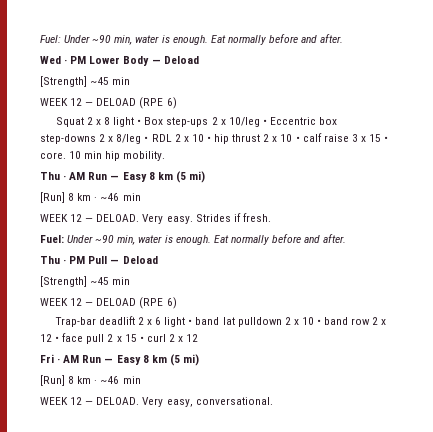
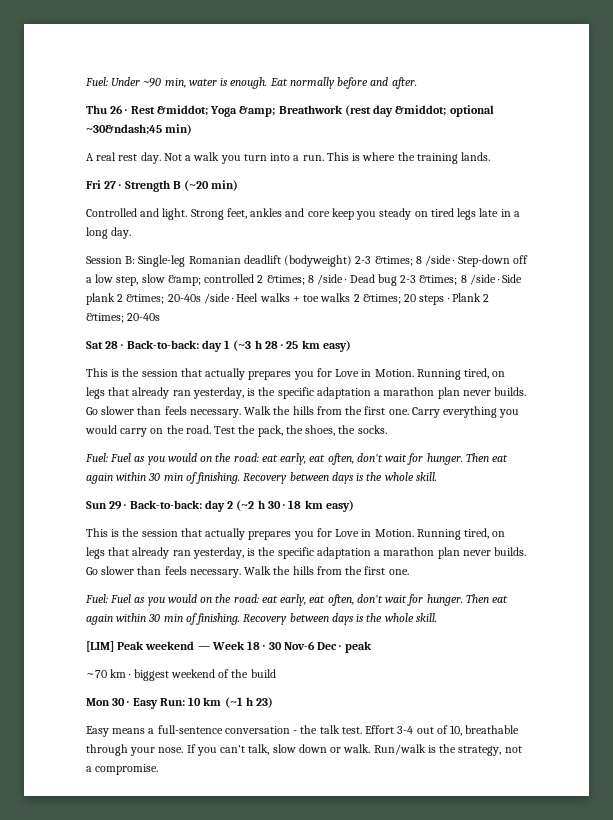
[40,56,199,66] [40,76,131,87] [40,97,177,109] [55,117,338,127] [40,133,389,144] [40,151,166,161] [40,171,205,183] [40,192,141,203] [40,213,271,224] [40,234,347,245] [40,256,158,264] [40,276,131,287] [40,297,177,309] [54,316,387,327] [40,333,199,344] [40,354,199,366] [40,375,141,386] [40,397,273,407] Wed · PM Lower Body — Deload // [Strength] ~45 min // WEEK 12 — DELOAD (RPE 6) // Squat 2 x 8 light • Box step-ups 2 x 10/leg • Eccentric box step-downs 2 x 8/leg • RDL 2 x 10 • hip thrust 2 x 10 • calf raise 3 x 15 • core. 10 min hip mobility. // Thu · AM Run — Easy 8 km (5 mi) // [Run] 8 km · ~46 min // WEEK 12 — DELOAD. Very easy. Strides if fresh. // Fuel: Under ~90 min, water is enough. Eat normally before and after. // Thu · PM Pull — Deload // [Strength] ~45 min // WEEK 12 — DELOAD (RPE 6) // Trap-bar deadlift 2 x 6 light • band lat pulldown 2 x 10 • band row 2 x 12 • face pull 2 x 15 • curl 2 x 12 // Fri · AM Run — Easy 8 km (5 mi) // [Run] 8 km · ~46 min // WEEK 12 — DELOAD. Very easy, conversational. -> [86,105,494,117] [86,124,193,135] [86,152,491,164] [86,180,239,192] [86,208,520,220] [86,227,132,239] [86,255,528,267] [86,274,523,286] [86,293,490,305] [86,313,161,323] [86,340,351,352] [86,368,506,380] [86,387,527,399] [86,406,520,418] [85,425,387,437] [85,453,509,465] [86,472,437,484] [86,500,354,512] [86,528,506,540] [86,547,527,559] [86,566,409,578] [85,594,509,606] [86,613,437,625] [86,641,372,653] [86,669,276,681] [86,697,274,709] [86,725,520,737] [86,744,522,756] [86,764,159,775] Thu 26 · Rest &middot; Yoga &amp; Breathwork (rest day &middot; optional ~30&ndash;45 min) // A real rest day. Not a walk you turn into a run. This is where the training lands. // Fri 27 · Strength B (~20 min) // Controlled and light. Strong feet, ankles and core keep you steady on tired legs late in a long day. // Session B: Single-leg Romanian deadlift (bodyweight) 2-3 &times; 8 /side · Step-down off a low step, slow &amp; controlled 2 &times; 8 /side · Dead bug 2-3 &times; 8 /side · Side plank 2 &times; 20-40s /side · Heel walks + toe walks 2 &times; 20 steps · Plank 2 &times; 20-40s // Sat 28 · Back-to-back: day 1 (~3 h 28 · 25 km easy) // This is the session that actually prepares you for Love in Motion. Running tired, on legs that already ran yesterday, is the specific adaptation a marathon plan never builds. Go slower than feels necessary. Walk the hills from the first one. Carry everything you would carry on the road. Test the pack, the shoes, the socks. // Fuel: Fuel as you would on the road: eat early, eat often, don't wait for hunger. Then eat again within 30 min of finishing. Recovery between days is the whole skill. // Sun 29 · Back-to-back: day 2 (~2 h 30 · 18 km easy) // This is the session that actually prepares you for Love in Motion. Running tired, on legs that already ran yesterday, is the specific adaptation a marathon plan never builds. Go slower than feels necessary. Walk the hills from the first one. // Fuel: Fuel as you would on the road: eat early, eat often, don't wait for hunger. Then eat again within 30 min of finishing. Recovery between days is the whole skill. // [LIM] Peak weekend — Week 18 · 30 Nov-6 Dec · peak // ~70 km · biggest weekend of the build // Mon 30 · Easy Run: 10 km (~1 h 23) // Easy means a full-sentence conversation - the talk test. Effort 3-4 out of 10, breathable through your nose. If you can't talk, slow down or walk. Run/walk is the strategy, not a compromise.

